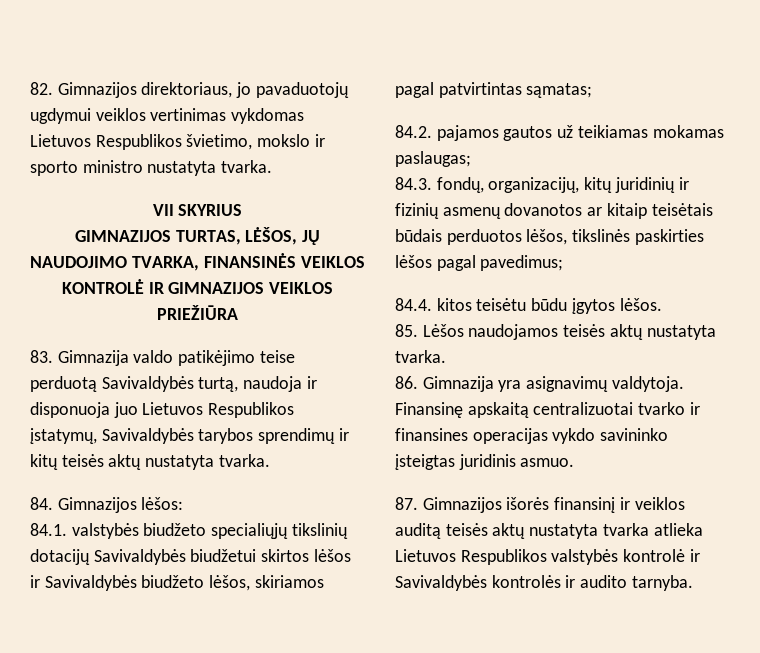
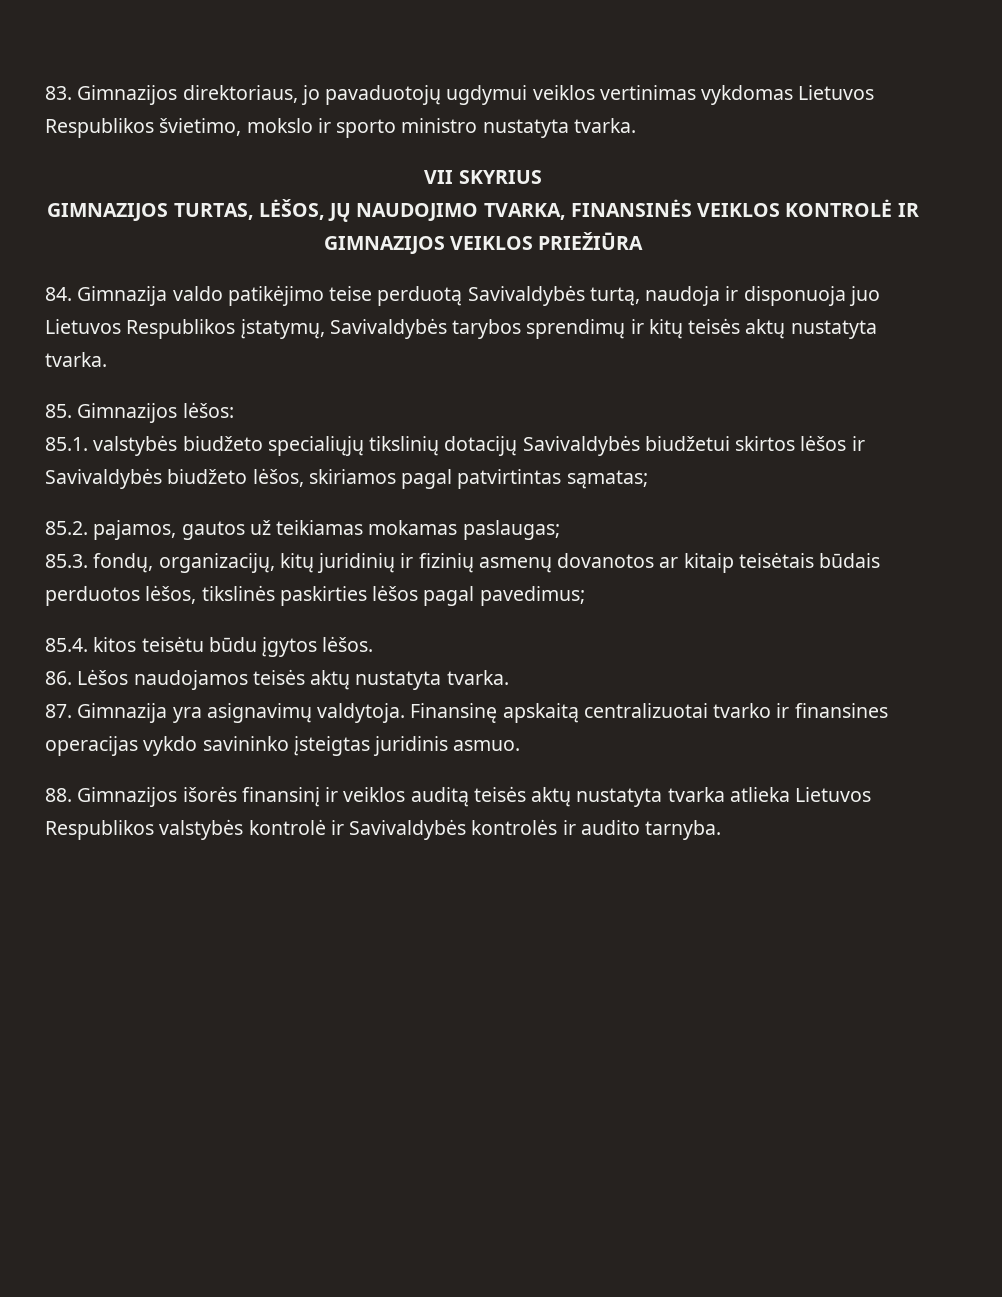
[30,82,53,95] 82. -> [45,86,72,100] 83.
[30,350,53,363] 83. -> [45,287,72,301] 84.
[30,497,53,510] 84. -> [45,404,72,418] 85.
[30,523,67,536] 84.1. -> [45,437,88,451] 85.1.
[395,125,499,141] 84.2. pajamos -> [45,520,177,540] 85.2. pajamos,
[395,177,432,190] 84.3. -> [45,554,88,568] 85.3.
[395,298,432,311] 84.4. -> [45,638,88,652] 85.4.
[395,324,418,337] 85. -> [45,671,72,685] 86.
[395,376,418,389] 86. -> [45,704,72,718] 87.
[395,497,418,510] 87. -> [45,788,72,802] 88.

